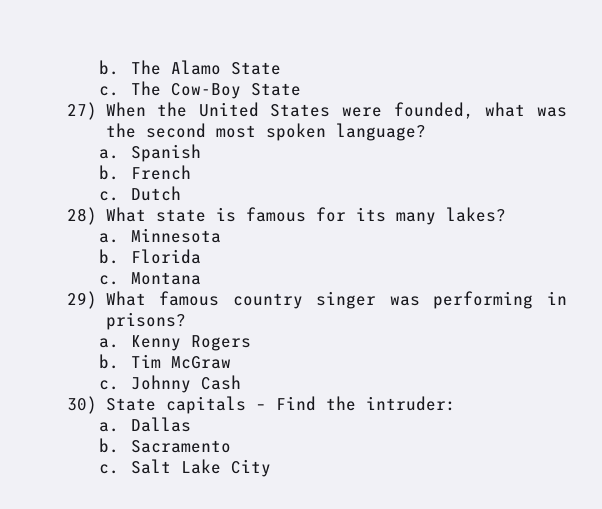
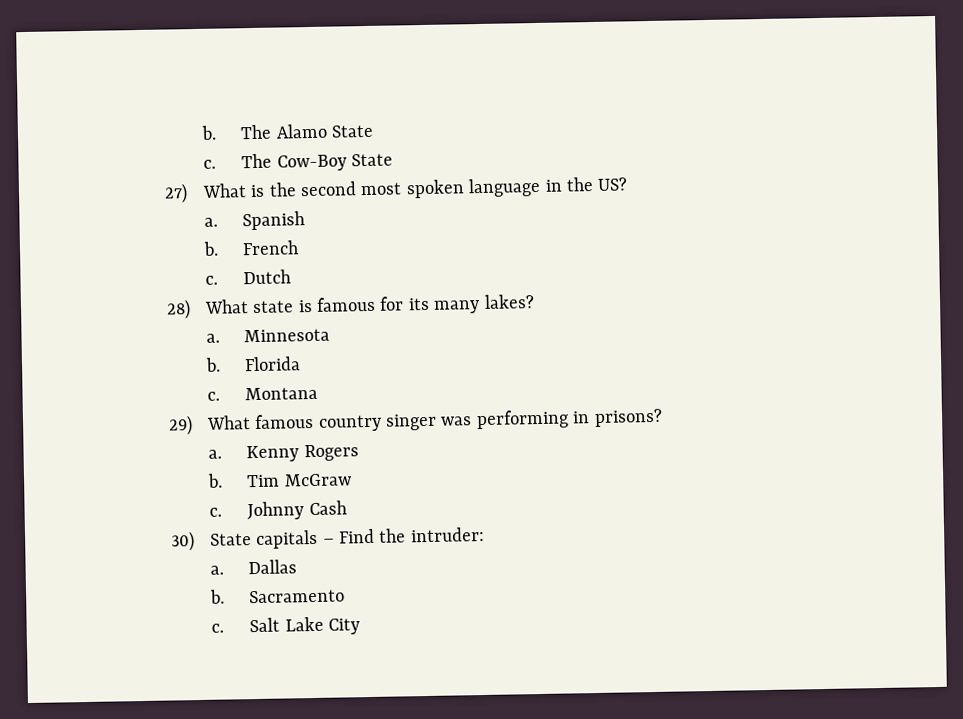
[105,102,567,119] [105,123,426,141] When the United States were founded, what was the second most spoken language? -> [201,176,629,199] What is the second most spoken language in the US?

